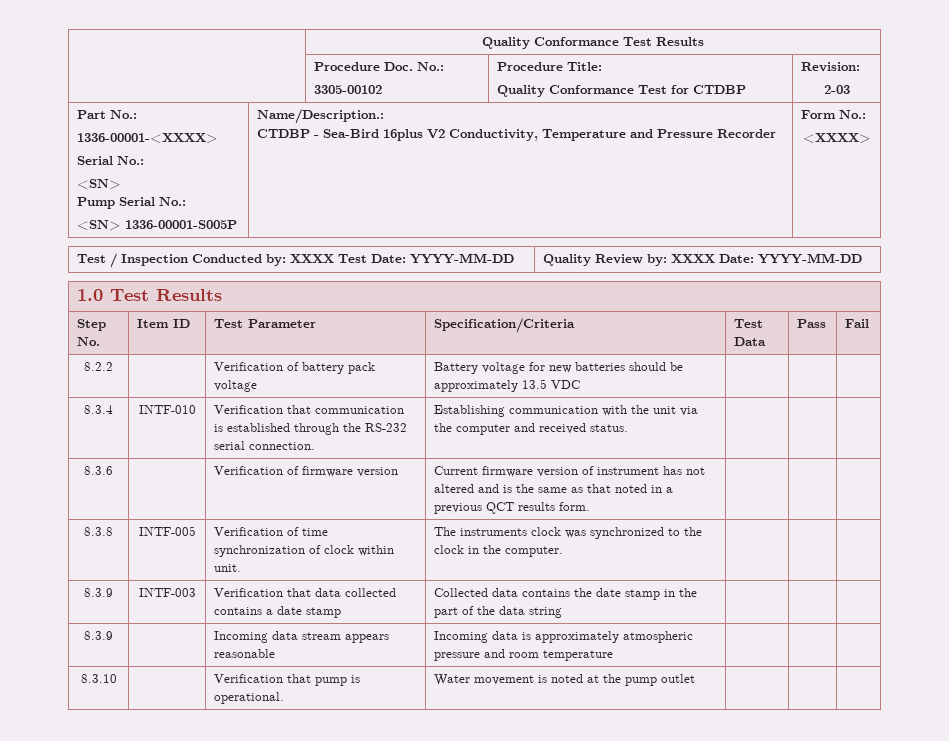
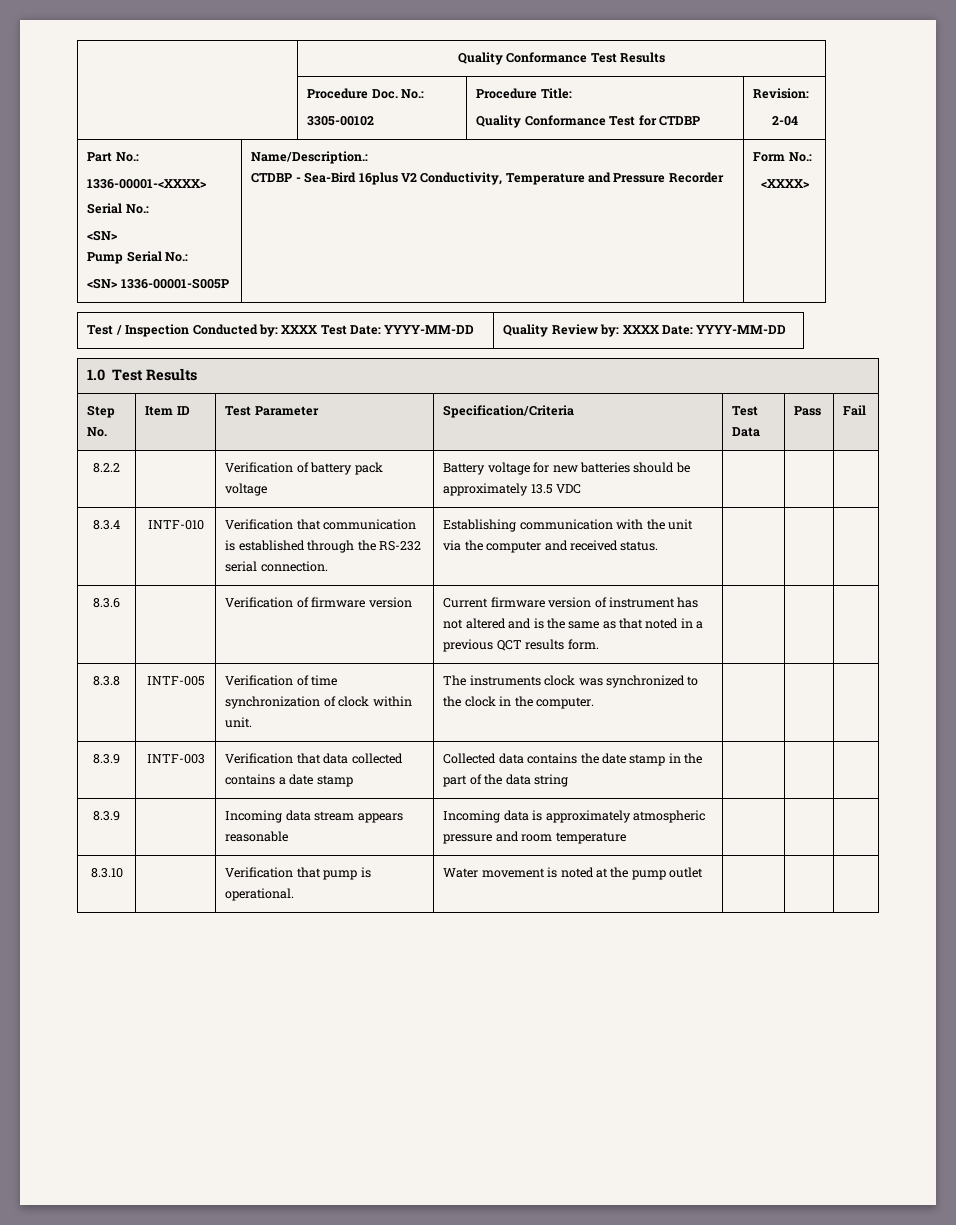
[823,85,850,94] 2-03 -> [771,116,798,126] 2-04

